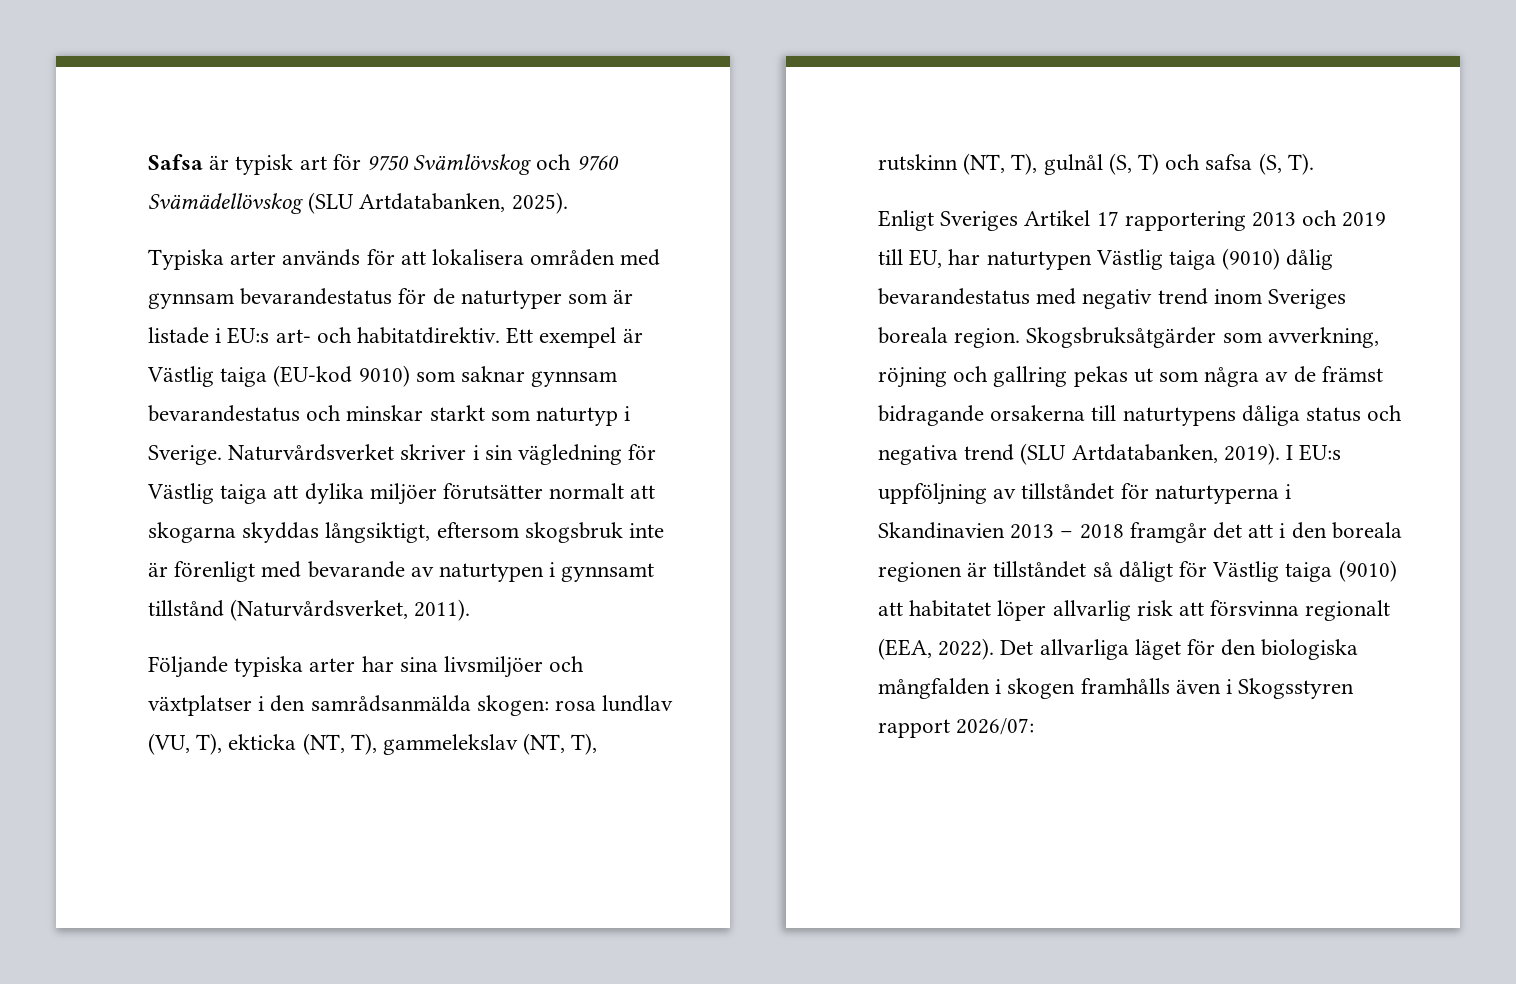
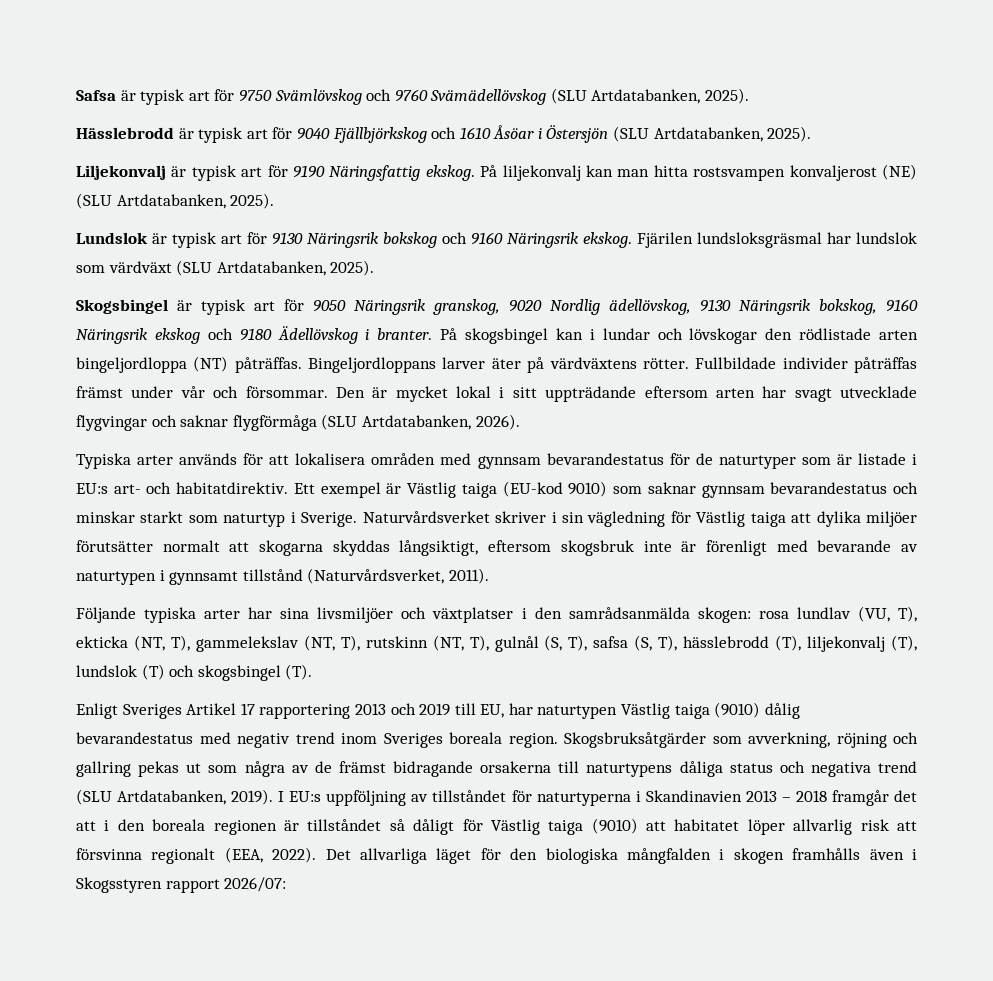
(568, 203) none -> [76,125,812,143] [76,164,917,181] [76,193,275,209] [76,232,917,248] [76,260,375,276] [76,299,918,315] [76,326,918,344] [76,356,918,373] [76,386,917,402] [76,414,520,431] // Hässlebrodd är typisk art för 9040 Fjällbjörkskog och 1610 Åsöar i Östersjön (SLU Artdatabanken, 2025). // Liljekonvalj är typisk art för 9190 Näringsfattig ekskog. På liljekonvalj kan man hitta rostsvampen konvaljerost (NE) (SLU Artdatabanken, 2025). // Lundslok är typisk art för 9130 Näringsrik bokskog och 9160 Näringsrik ekskog. Fjärilen lundsloksgräsmal har lundslok som värdväxt (SLU Artdatabanken, 2025). // Skogsbingel är typisk art för 9050 Näringsrik granskog, 9020 Nordlig ädellövskog, 9130 Näringsrik bokskog, 9160 Näringsrik ekskog och 9180 Ädellövskog i branter. På skogsbingel kan i lundar och lövskogar den rödlistade arten bingeljordloppa (NT) påträffas. Bingeljordloppans larver äter på värdväxtens rötter. Fullbildade individer påträffas främst under vår och försommar. Den är mycket lokal i sitt uppträdande eftersom arten har svagt utvecklade flygvingar och saknar flygförmåga (SLU Artdatabanken, 2026).
[1138,153,1314,175] T) och safsa (S, T). -> [568,635,918,652] [76,664,313,681] T), safsa (S, T), hässlebrodd (T), liljekonvalj (T), lundslok (T) och skogsbingel (T).

